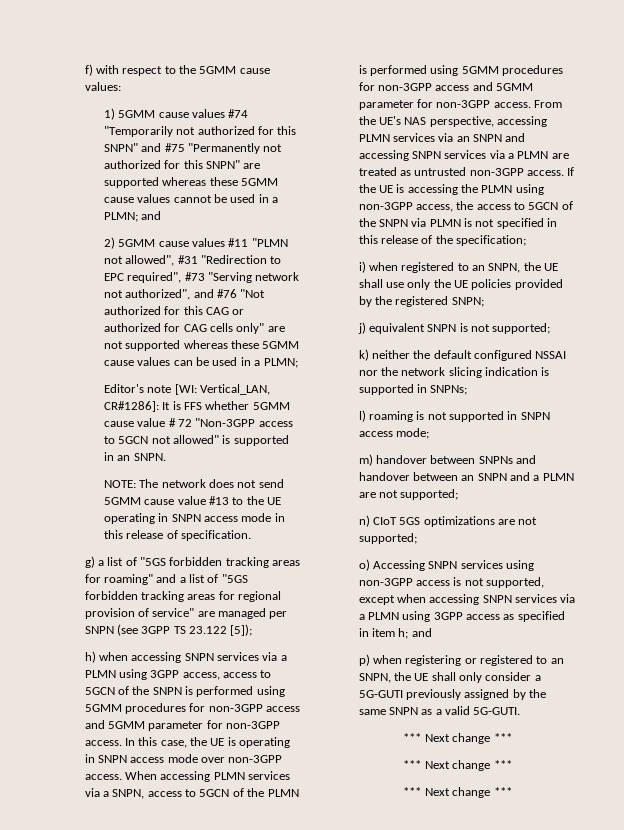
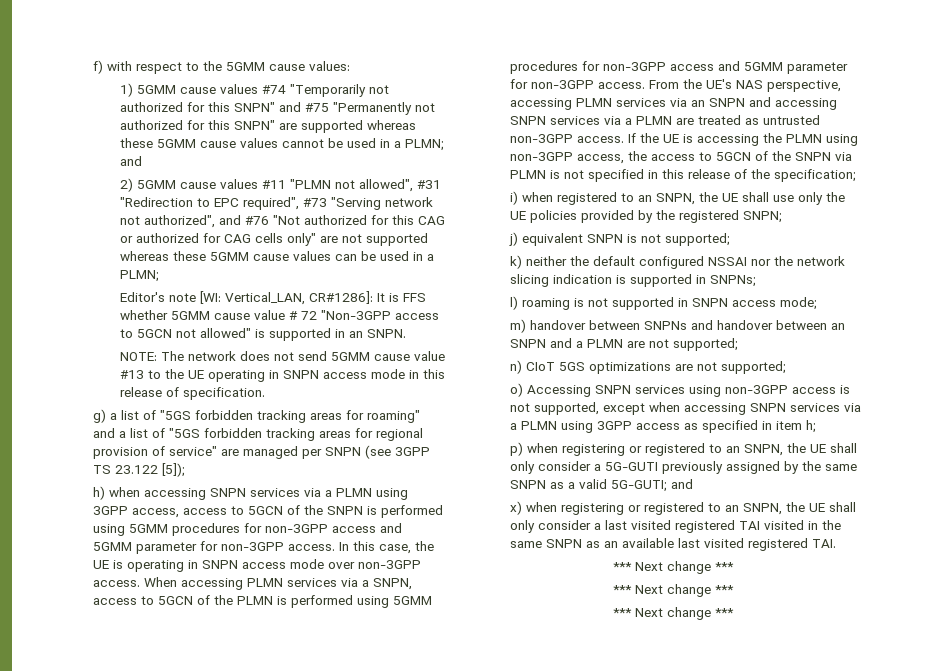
[411,628,432,637] and -> (817, 426) none
[473,707,521,715] 5G-GUTI. -> [611,479,694,492] [510,501,857,515] [510,520,842,533] [510,538,837,551] 5G-GUTI; and // x) when registering or registered to an SNPN, the UE shall only consider a last visited registered TAI visited in the same SNPN as an available last visited registered TAI.

